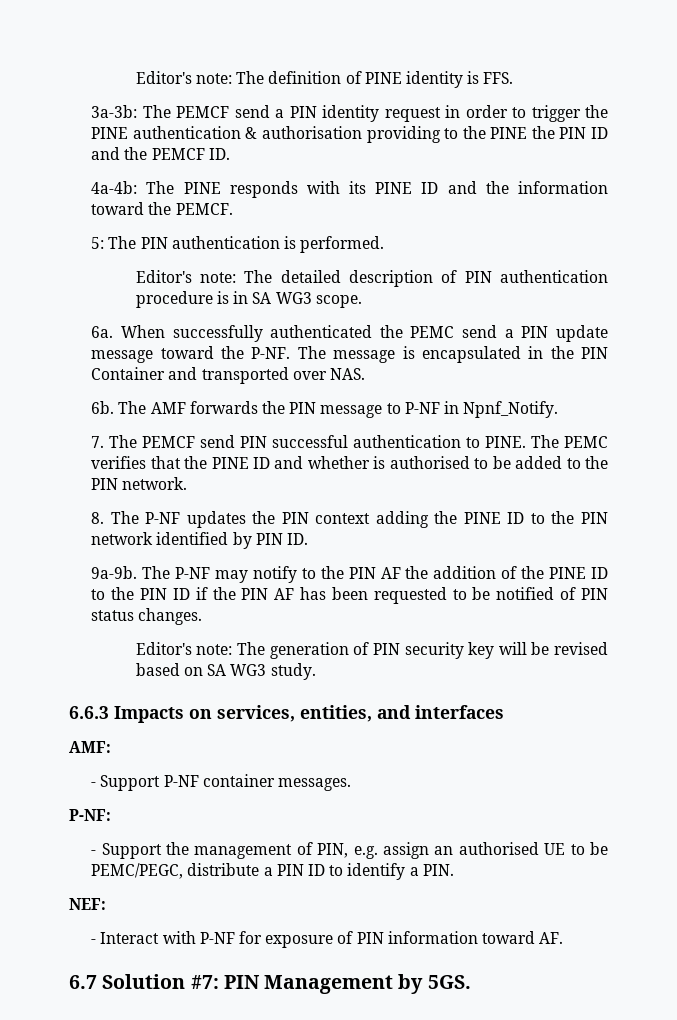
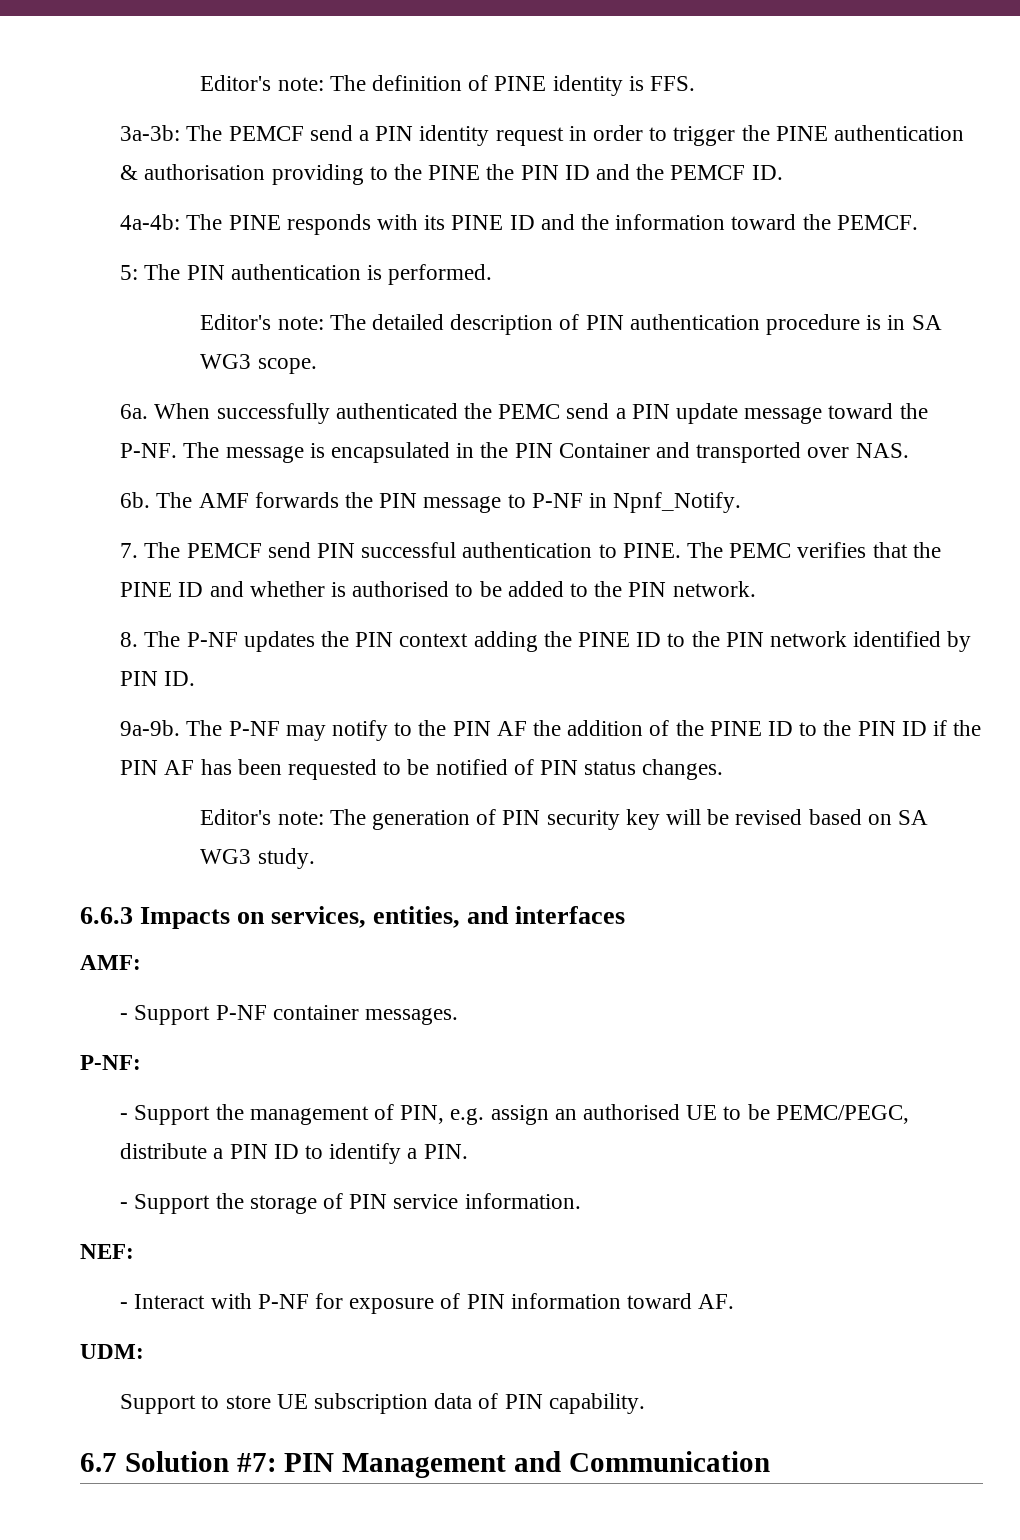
(454, 870) none -> [120,1193,581,1214] // - Support the storage of PIN service information.
(564, 938) none -> [80,1344,144,1359] [120,1393,645,1414] // UDM: // Support to store UE subscription data of PIN capability.
[398,974,471,994] by 5GS. -> [514,1451,770,1472] and Communication

